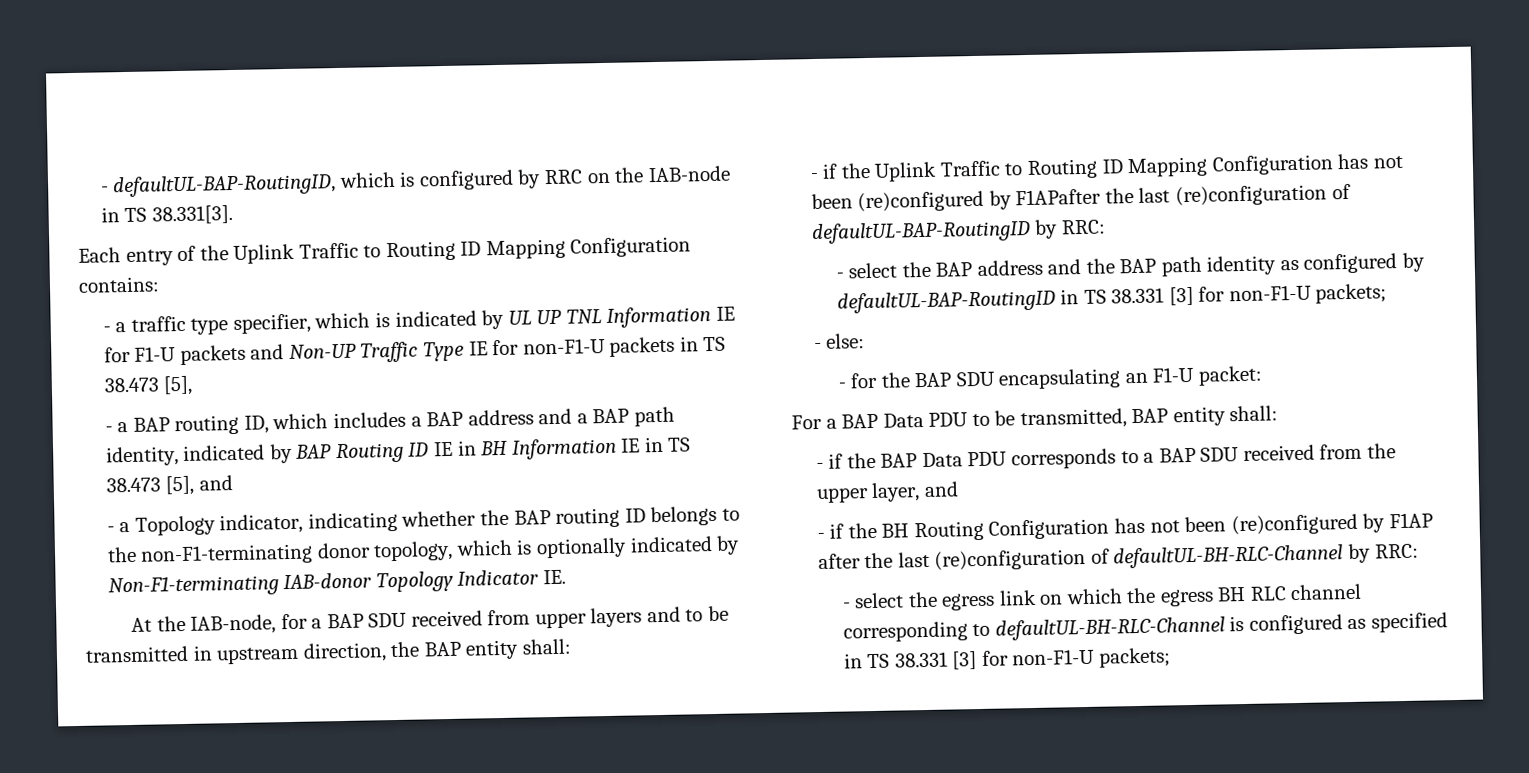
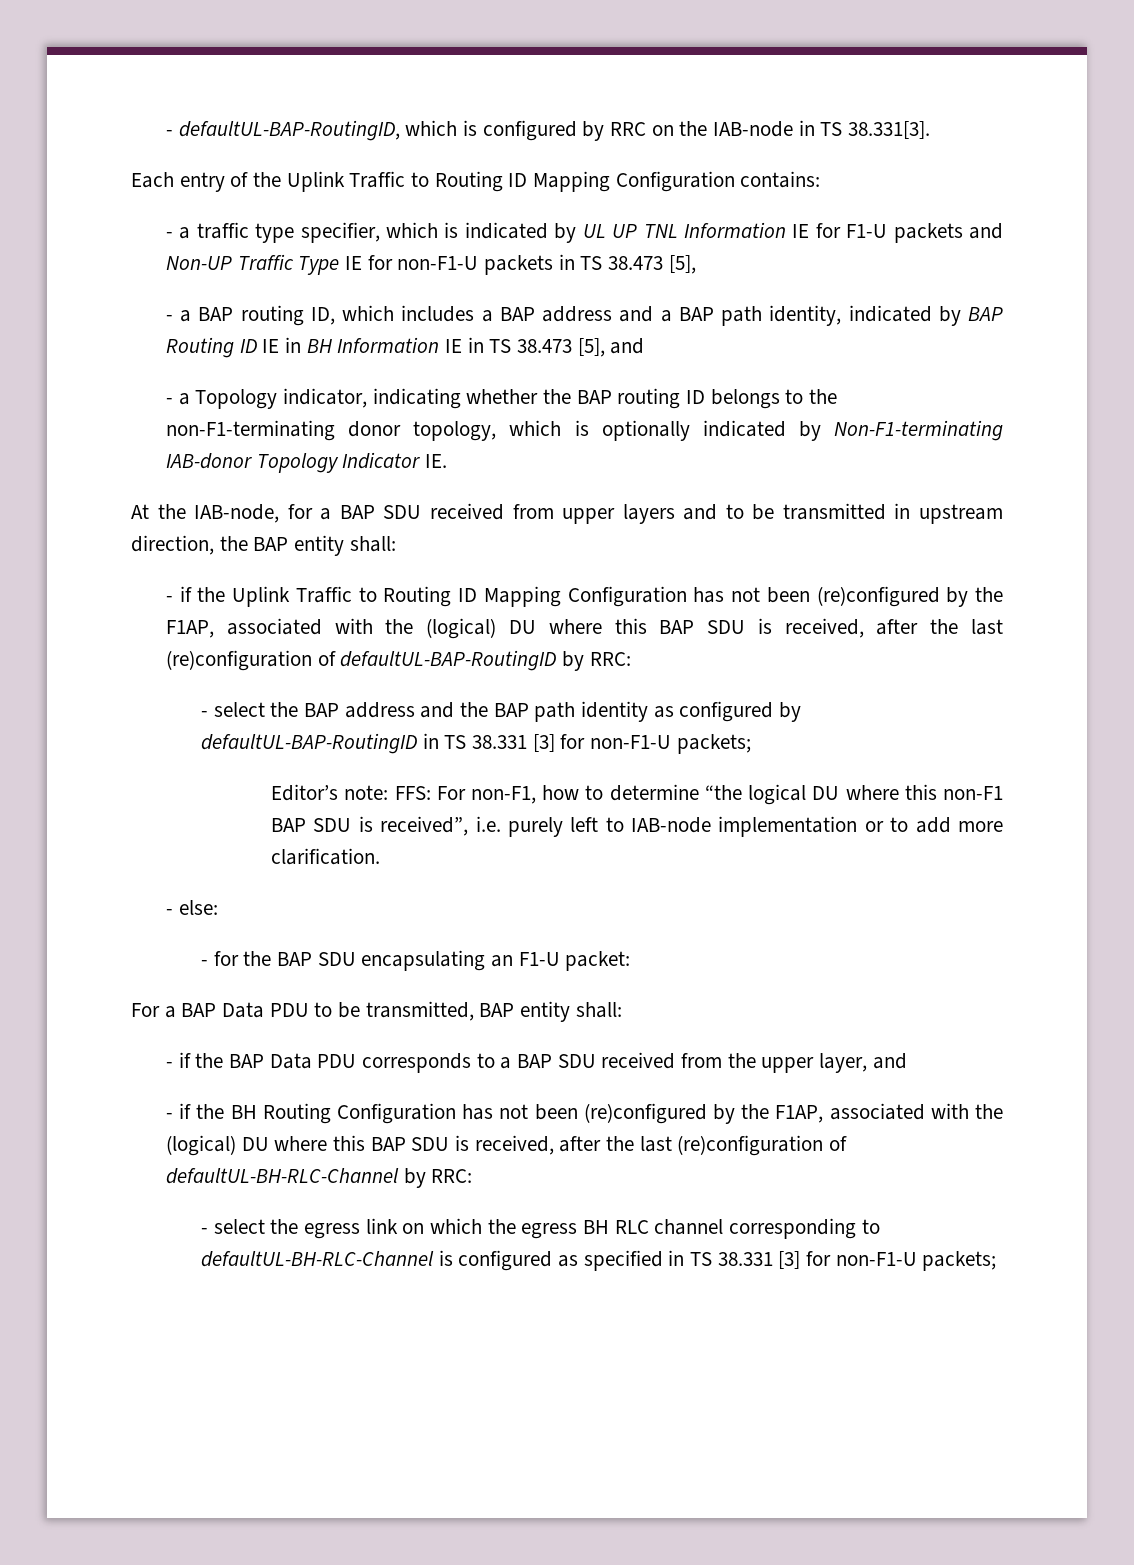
[1015,188,1102,206] F1APafter -> [975,587,1004,602] [166,618,919,639] the F1AP, associated with the (logical) DU where this BAP SDU is received, after
(1388, 293) none -> [271,784,1004,805] [271,816,1004,837] [271,848,381,865] // Editor’s note: FFS: For non-F1, how to determine “the logical DU where this non-F1 BAP SDU is received”, i.e. purely left to IAB-node implementation or to add more clarification.
[1388,512,1433,529] F1AP -> [741,1103,1004,1123] [166,1135,554,1156] the F1AP, associated with the (logical) DU where this BAP SDU is received,

